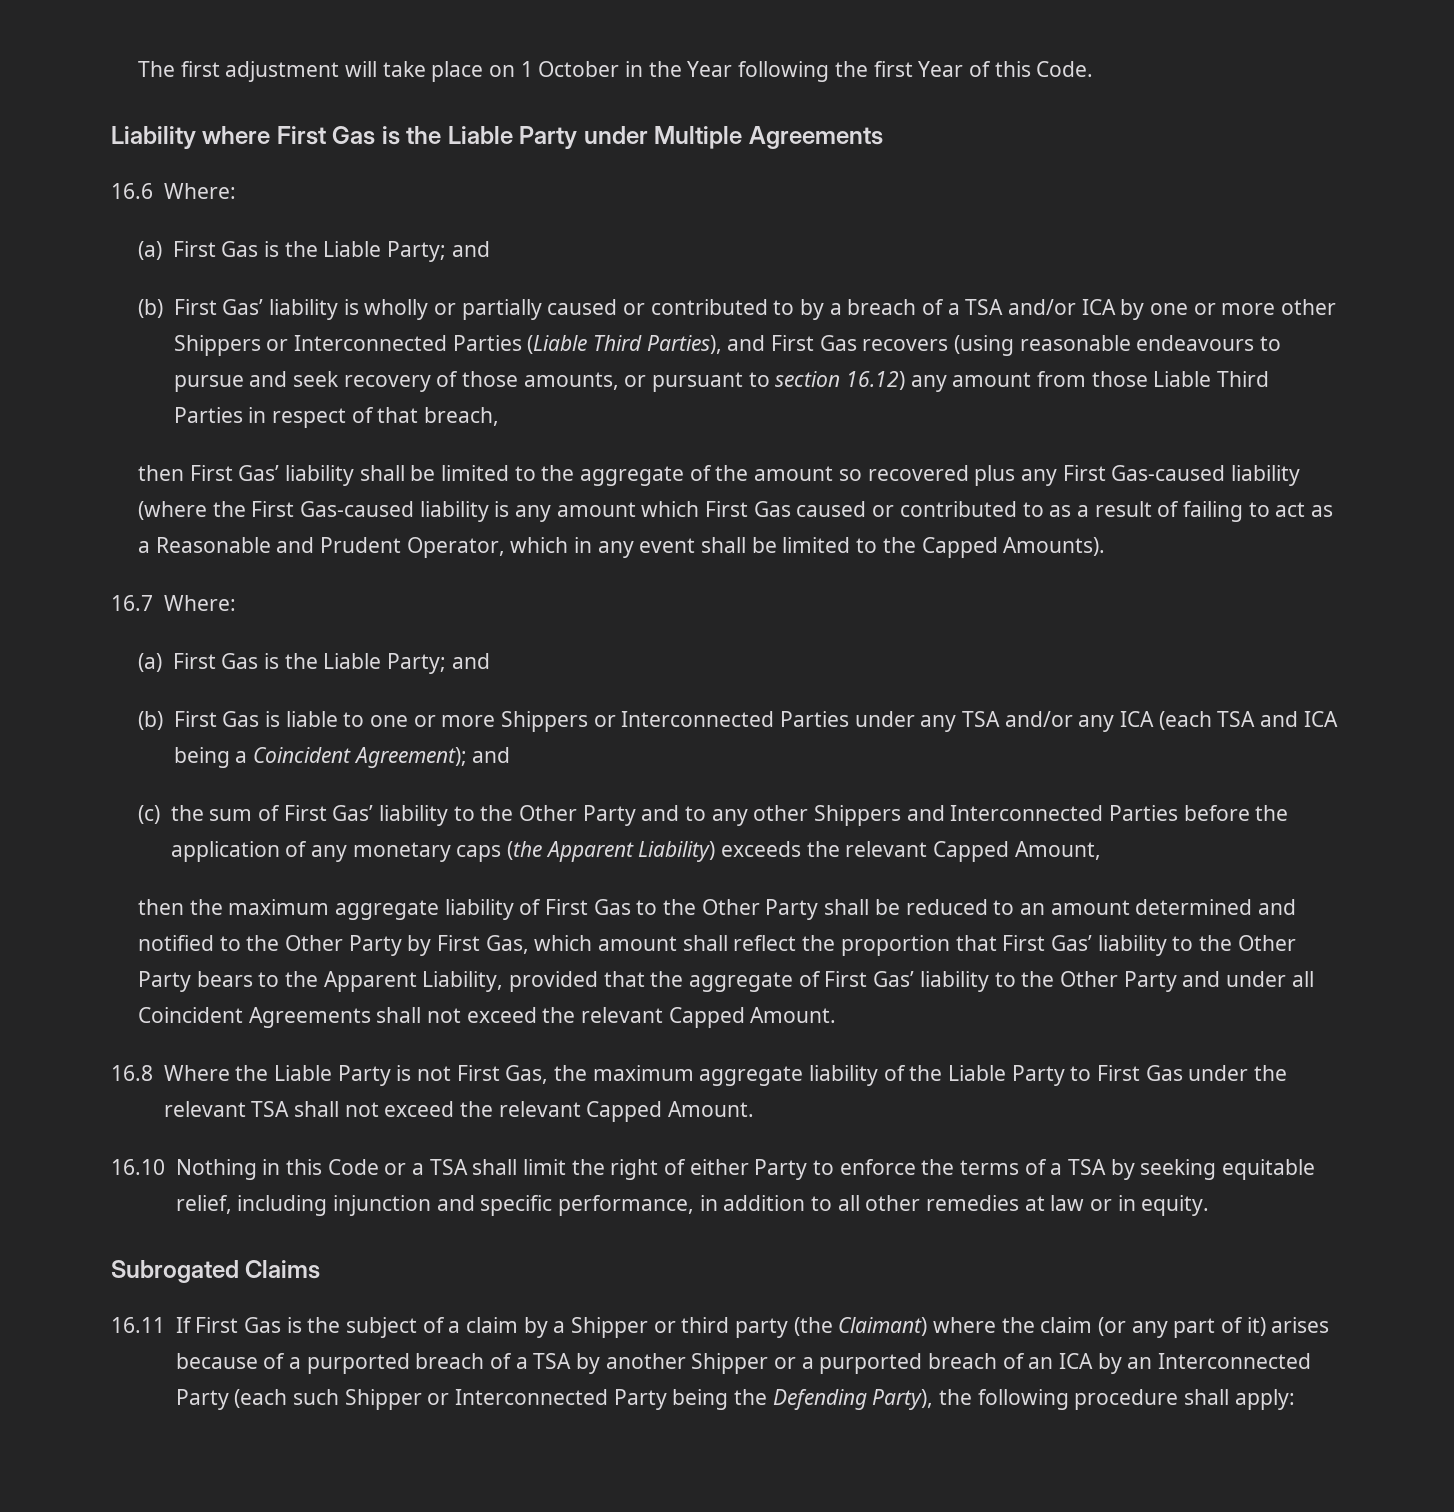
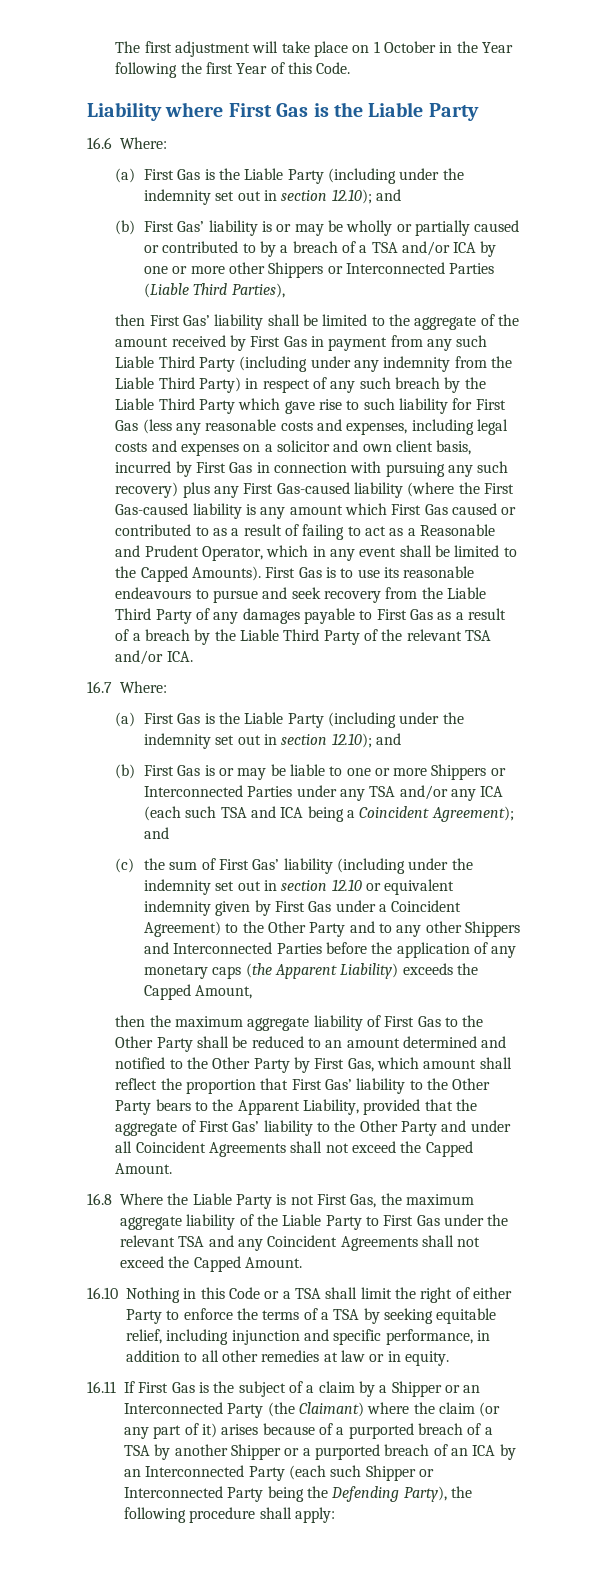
[583,126,883,149] under Multiple Agreements -> (479, 112) none
[386,241,446,262] Party; -> [287,168,464,184] [143,189,372,205] Party (including under the indemnity set out in section 12.10);
(359, 307) none -> [276,220,343,236] or may be
[727,335,1282,356] [173,371,1270,392] [173,407,499,428] and First Gas recovers (using reasonable endeavours to pursue and seek recovery of those amounts, or pursuant to section 16.12) any amount from those Liable Third Parties in respect of that breach, -> (285, 290) none
[838,465,969,481] so recovered -> [171,335,488,351] [115,356,513,372] [115,377,486,393] [115,398,506,414] [115,419,509,435] [115,440,472,456] [115,461,509,477] [115,482,179,498] received by First Gas in payment from any such Liable Third Party (including under any indemnity from the Liable Third Party) in respect of any such breach by the Liable Third Party which gave rise to such liability for First Gas (less any reasonable costs and expenses, including legal costs and expenses on a solicitor and own client basis, incurred by First Gas in connection with pursuing any such recovery)
(1106, 546) none -> [265,566,475,578] [115,587,487,603] [115,608,506,624] [115,629,491,645] [115,650,193,665] First Gas is to use its reasonable endeavours to pursue and seek recovery from the Liable Third Party of any damages payable to First Gas as a result of a breach by the Liable Third Party of the relevant TSA and/or ICA.
[386,653,446,674] Party; -> [287,712,464,728] [143,733,372,749] Party (including under the indemnity set out in section 12.10);
(280, 719) none -> [218,764,286,780] or may be
(1212, 720) none -> [185,806,217,818] such
(448, 815) none -> [336,858,473,874] [143,879,455,895] [143,900,462,916] [143,921,221,937] (including under the indemnity set out in section 12.10 or equivalent indemnity given by First Gas under a Coincident Agreement)
[845,841,928,857] relevant -> (478, 969) none
[581,1007,664,1023] relevant -> (422, 1147) none
[293,1101,581,1117] shall not exceed the relevant -> [208,1235,481,1251] [120,1256,190,1268] and any Coincident Agreements shall not exceed the
[111,1260,321,1283] // Subrogated Claims -> (449, 1358) none
[681,1317,788,1338] third party -> [463,1385,481,1393] [124,1402,264,1418] an Interconnected Party

